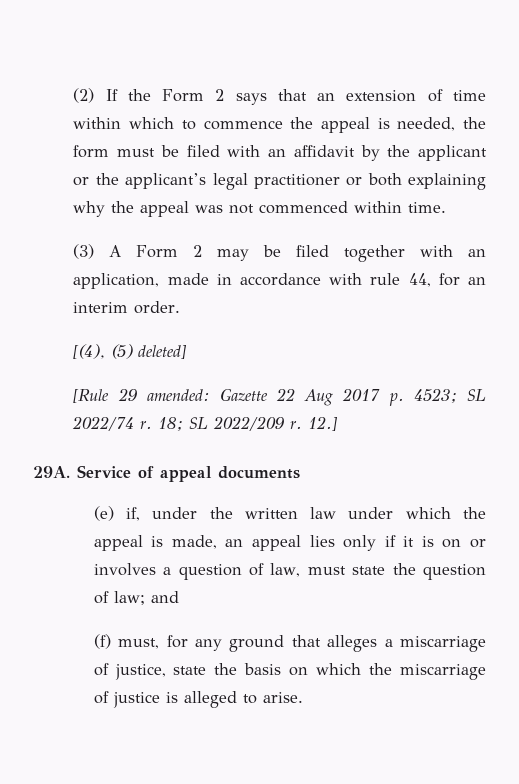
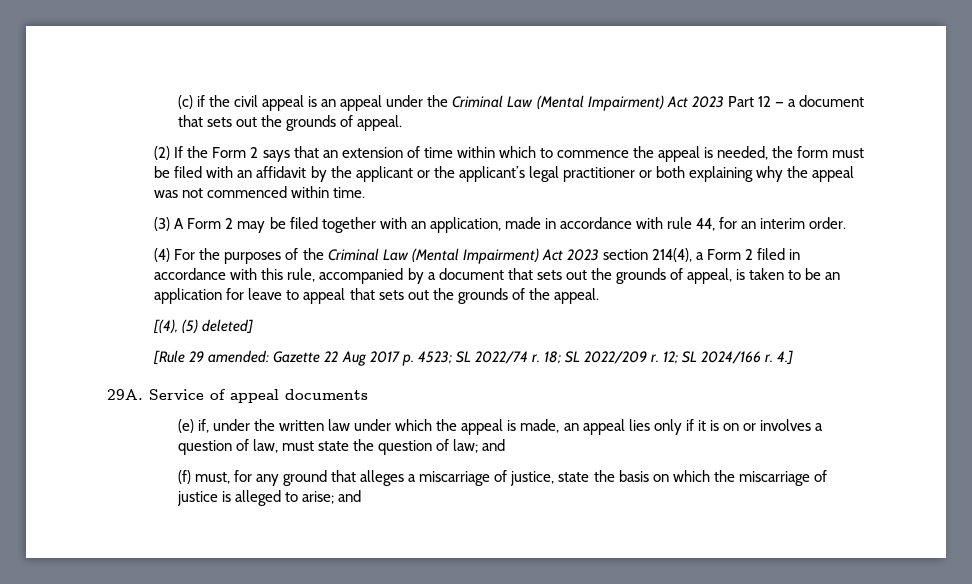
(73, 95) none -> [177,95,864,111] [177,115,403,131] (c) if the civil appeal is an appeal under the Criminal Law (Mental Impairment) Act 2023 Part 12 — a document that sets out the grounds of appeal. //
(181, 307) none -> [154,248,801,264] [154,268,841,284] [154,288,599,304] // (4) For the purposes of the Criminal Law (Mental Impairment) Act 2023 section 214(4), a Form 2 filed in accordance with this rule, accompanied by a document that sets out the grounds of appeal, is taken to be an application for leave to appeal that sets out the grounds of the appeal.
[308,416,339,431] 12.] -> [663,350,794,365] 12; SL 2024/166 r. 4.]
[262,692,303,703] arise. -> [302,490,362,504] arise; and

